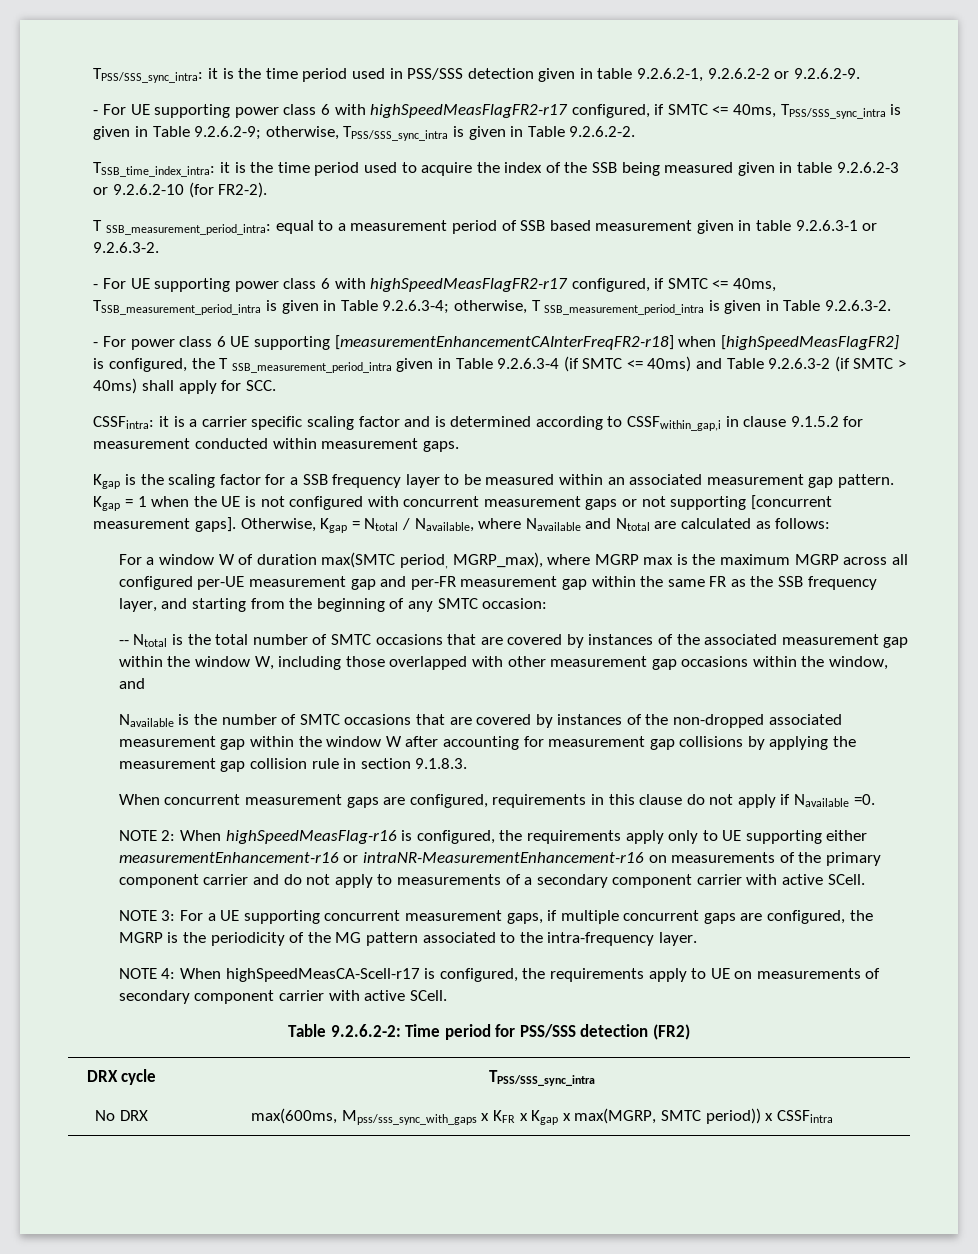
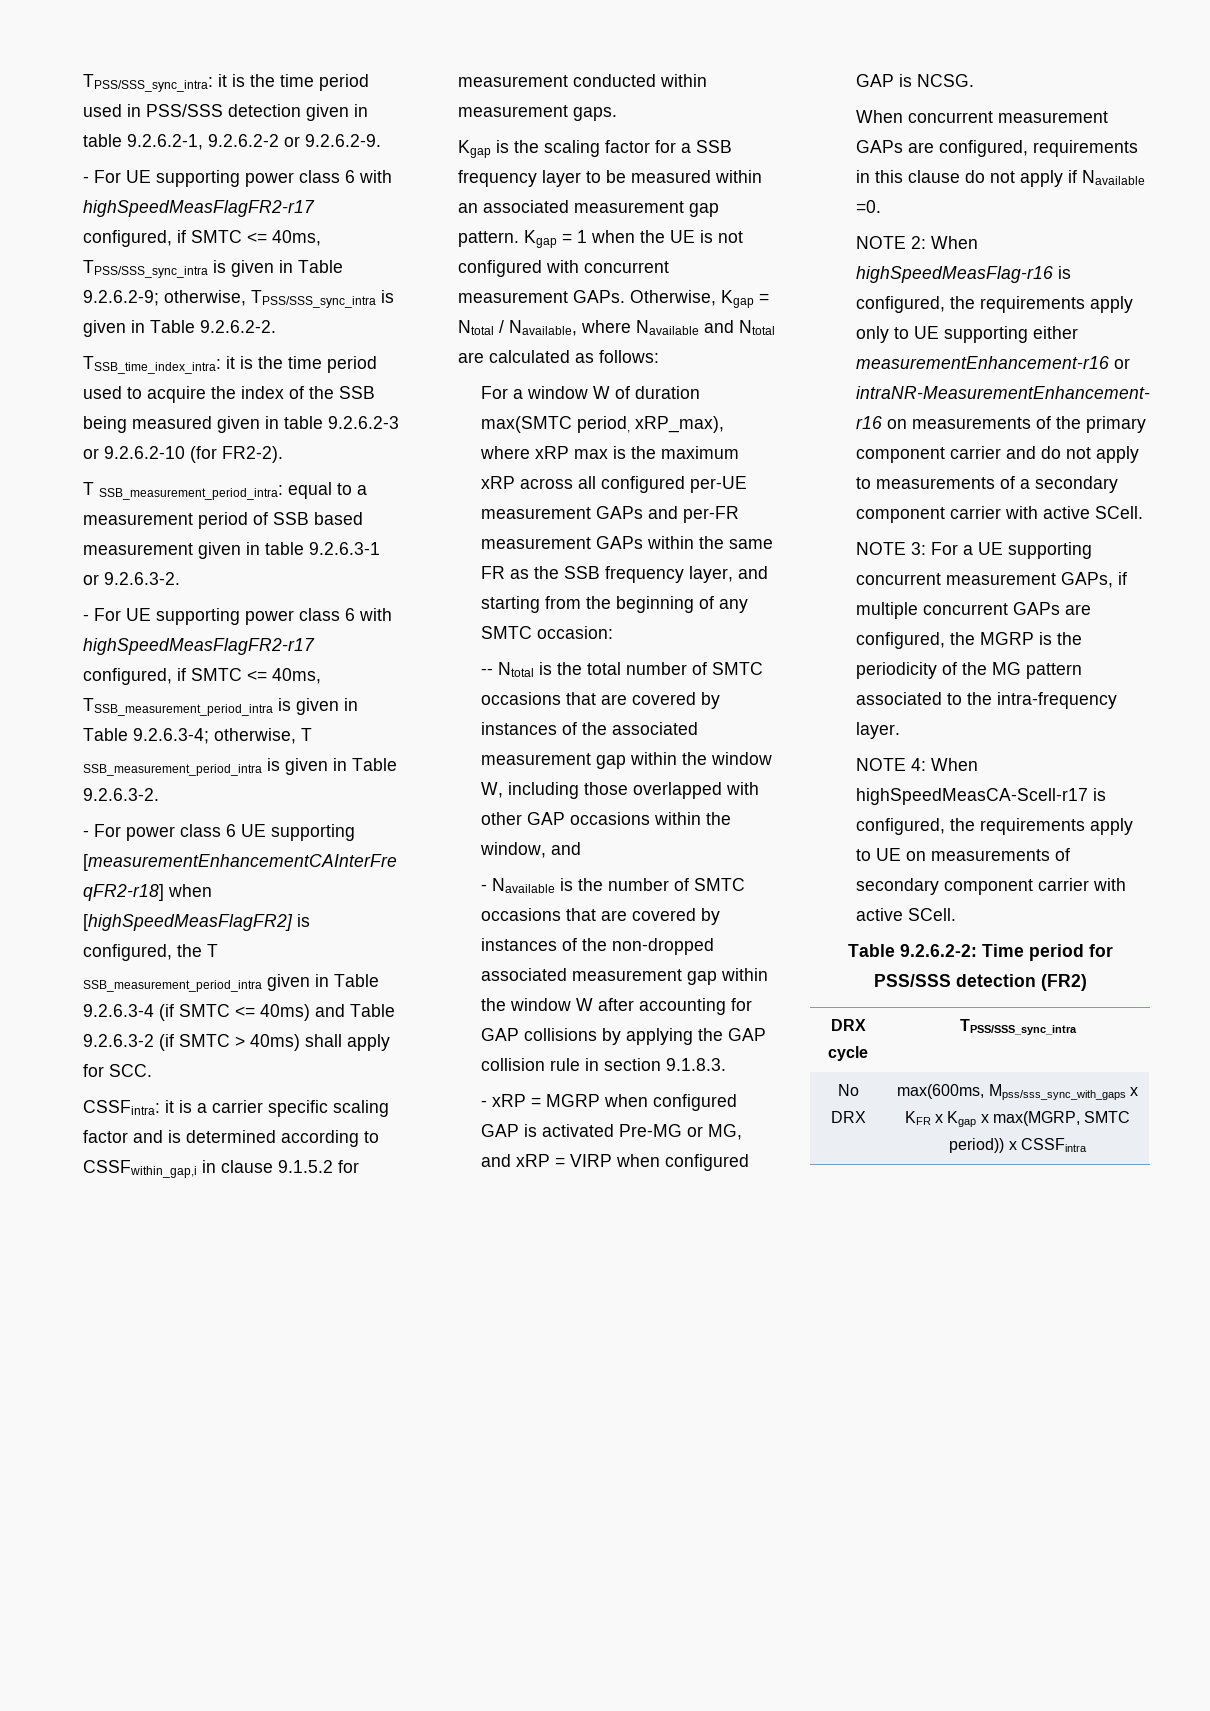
[585,495,832,510] [93,517,236,532] gaps or not supporting [concurrent measurement gaps]. -> [572,290,625,303] GAPs.
[452,552,639,568] MGRP_max), where MGRP -> [634,416,724,433] [479,446,569,459] xRP_max), where xRP
[794,554,839,565] MGRP -> [480,476,515,489] xRP
[350,579,376,590] gap -> [595,506,643,519] GAPs
[561,579,587,590] gap -> [595,536,643,549] GAPs
[550,656,677,670] measurement gap -> [526,812,565,825] GAP
(145, 683) none -> [480,884,487,891] -
[548,736,675,750] measurement gap -> [480,1028,519,1041] GAP
[118,758,246,772] measurement gap -> [727,1028,766,1041] GAP
(468, 763) none -> [480,1094,737,1111] [480,1124,742,1140] [480,1154,749,1171] [855,74,974,87] // - xRP = MGRP when configured GAP is activated Pre-MG or MG, and xRP = VIRP when configured GAP is NCSG.
[346,797,379,808] gaps -> [855,140,903,153] GAPs
[506,913,543,924] gaps, -> [1060,572,1113,588] GAPs,
[703,913,736,924] gaps -> [1012,602,1060,615] GAPs

